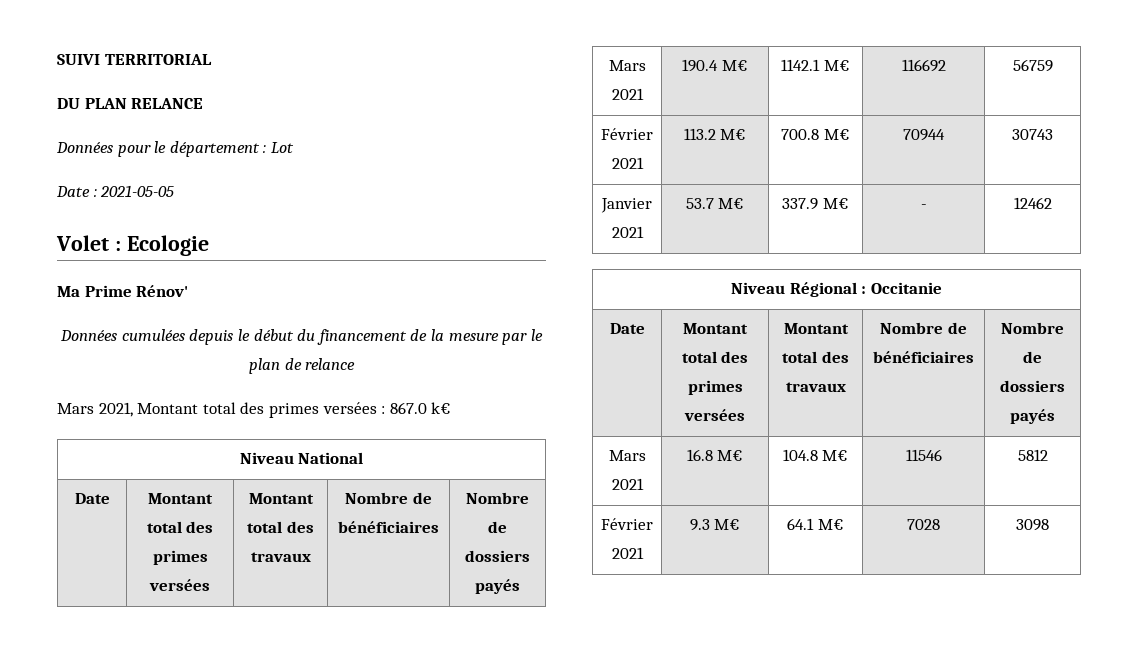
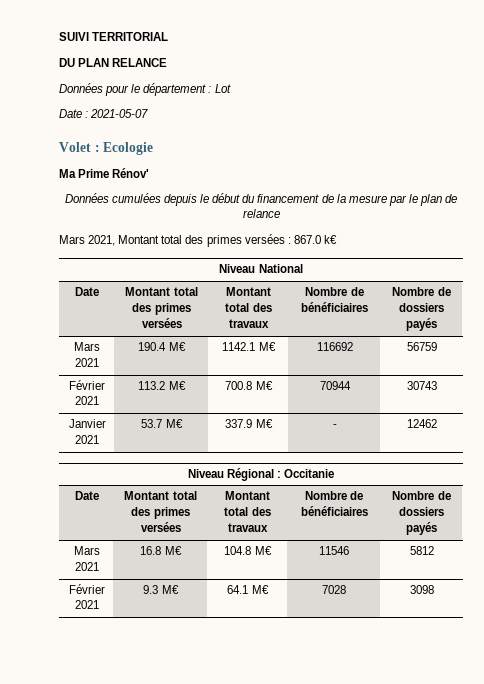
[100,185,175,197] 2021-05-05 -> [90,109,149,118] 2021-05-07

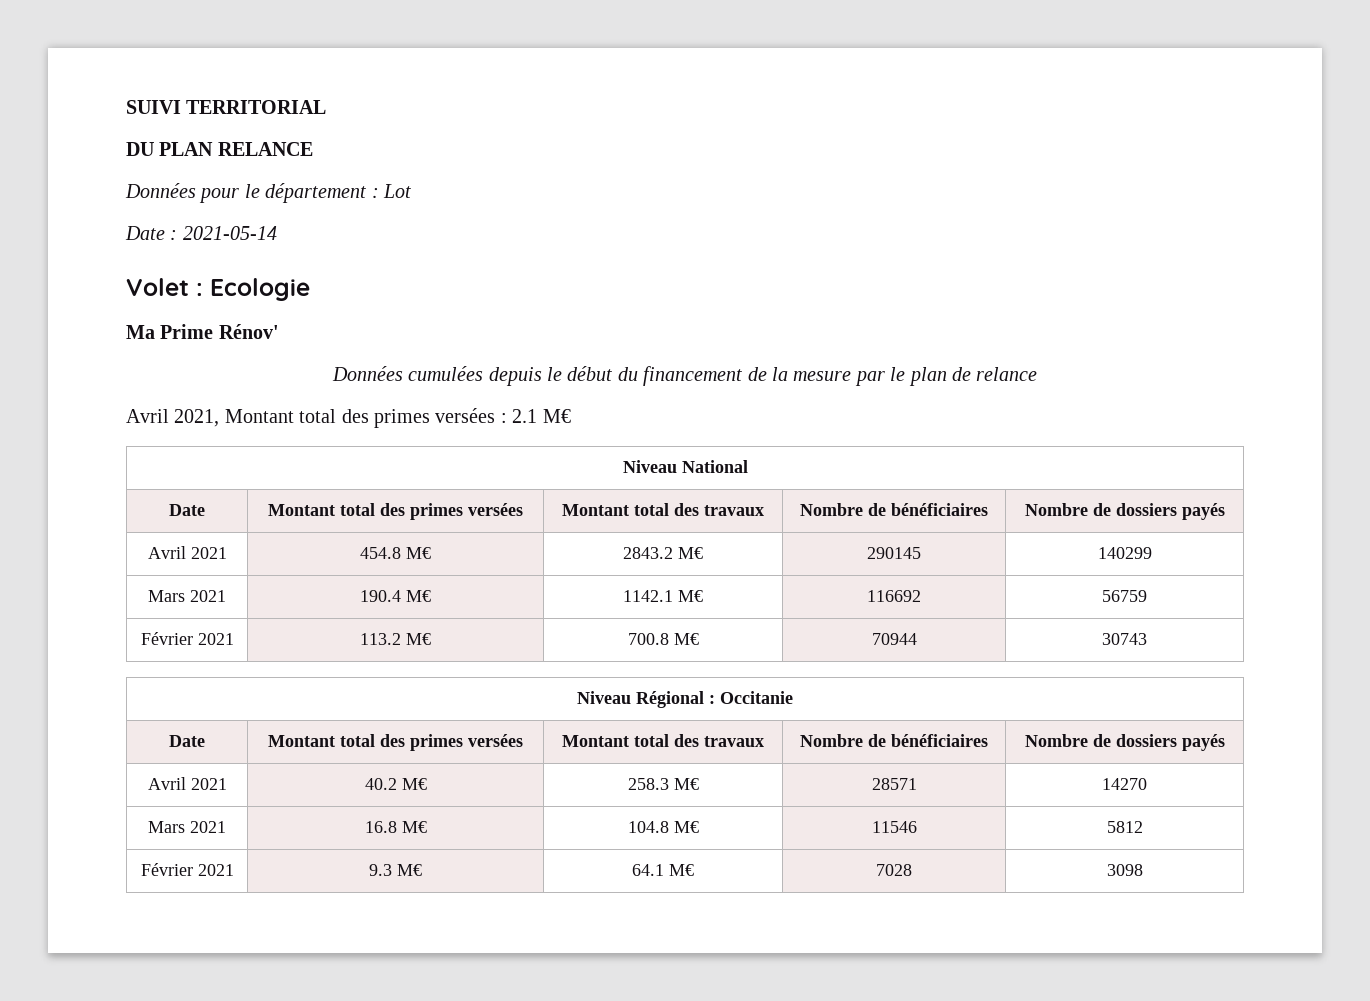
[90,109,149,118] 2021-05-07 -> [182,226,277,240] 2021-05-14
[59,235,85,244] Mars -> [126,409,169,423] Avril
[293,235,337,244] 867.0 k€ -> [512,409,571,423] 2.1 M€
(437, 324) none -> [147,546,227,559] [360,547,431,559] [623,547,703,559] [867,547,921,559] [1097,547,1152,559] // Avril 2021 | 454.8 M€ | 2843.2 M€ | 290145 | 140299
[68,419,106,428] [75,435,99,444] [141,419,183,428] [225,419,273,428] [332,424,337,428] [406,419,437,428] // Janvier 2021 | 53.7 M€ | 337.9 M€ | - | 12462 -> (1147, 639) none
(437, 528) none -> [147,777,227,790] [364,778,427,790] [627,778,699,790] [871,778,917,790] [1102,778,1147,790] // Avril 2021 | 40.2 M€ | 258.3 M€ | 28571 | 14270

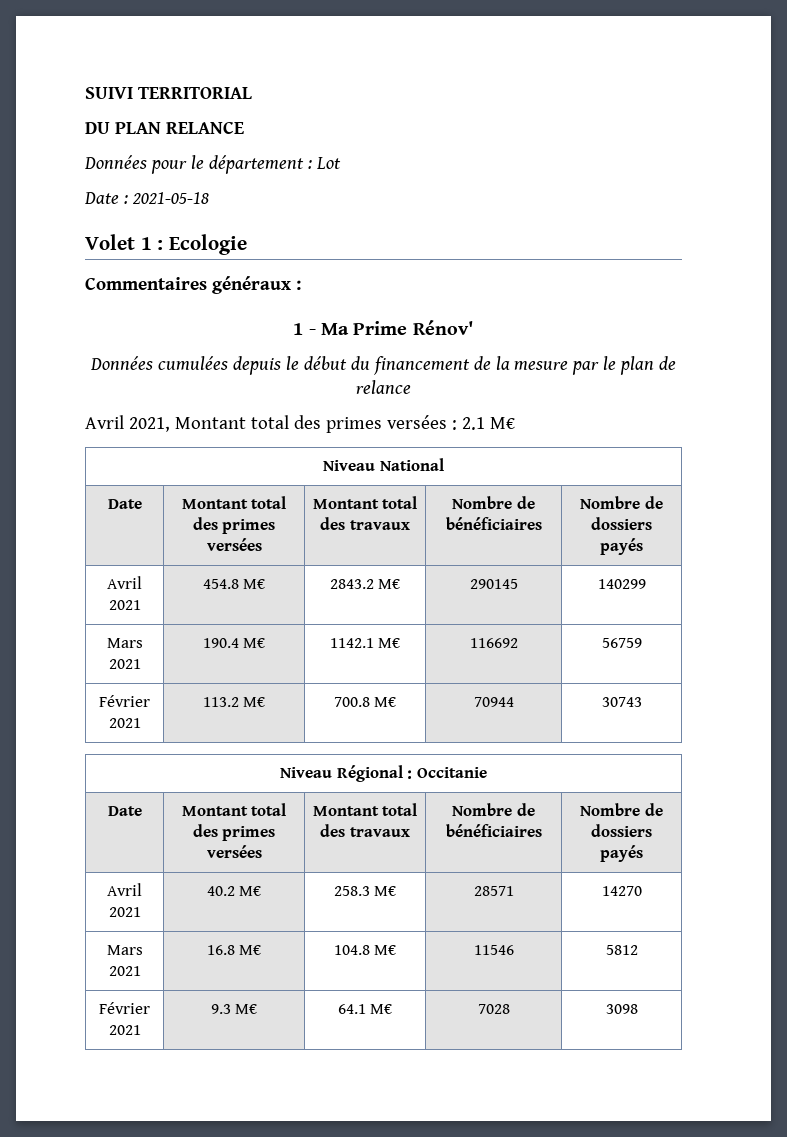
[182,226,277,240] 2021-05-14 -> [131,192,209,204] 2021-05-18
(189, 287) none -> [140,237,152,250] 1
(310, 289) none -> [85,276,301,294] [293,323,316,335] Commentaires généraux : // 1 -

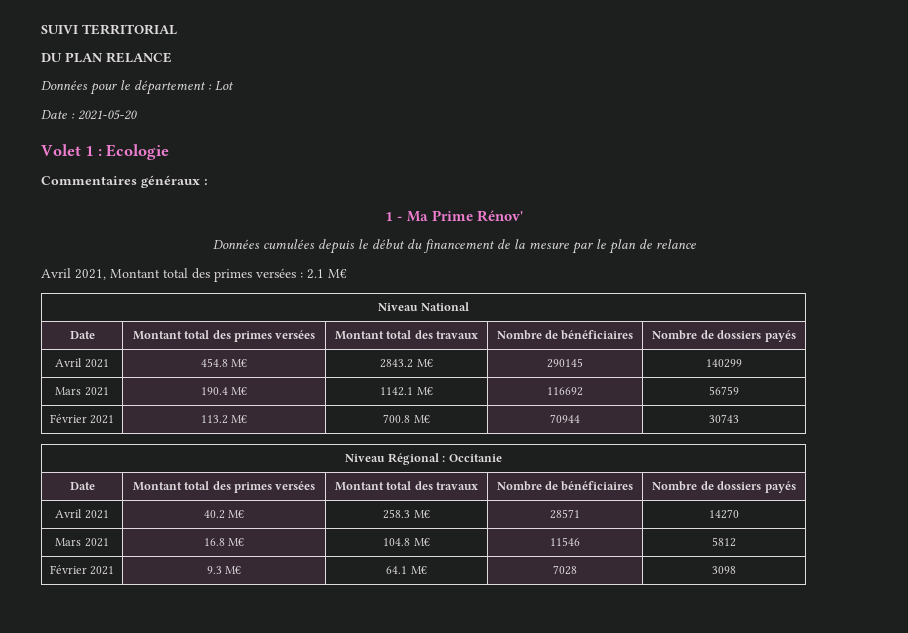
[131,192,209,204] 2021-05-18 -> [78,110,137,120] 2021-05-20

